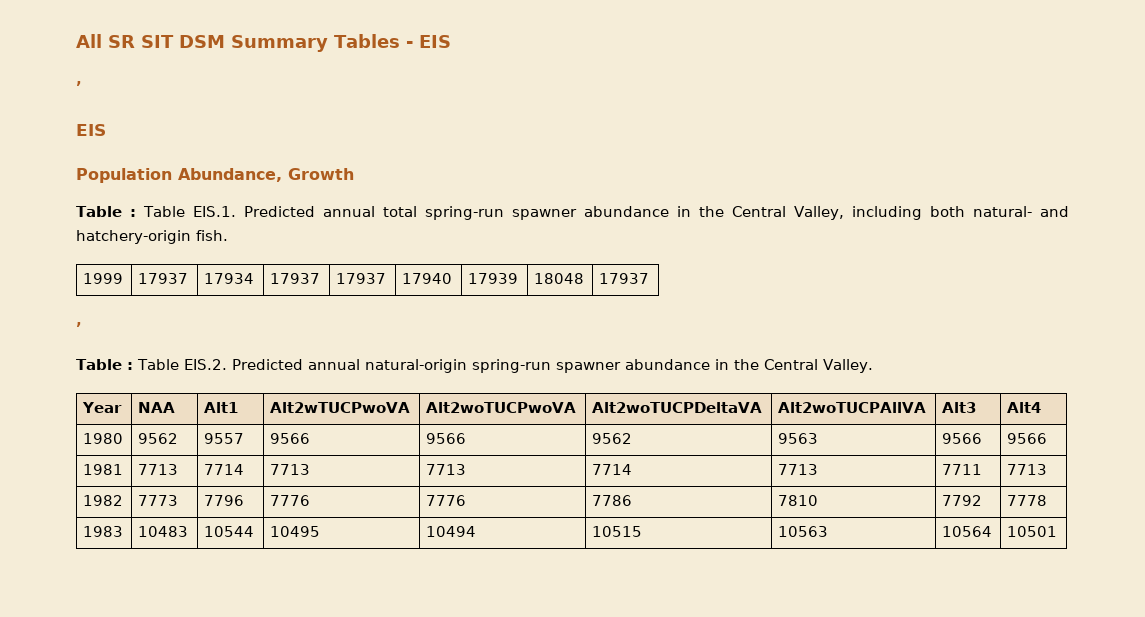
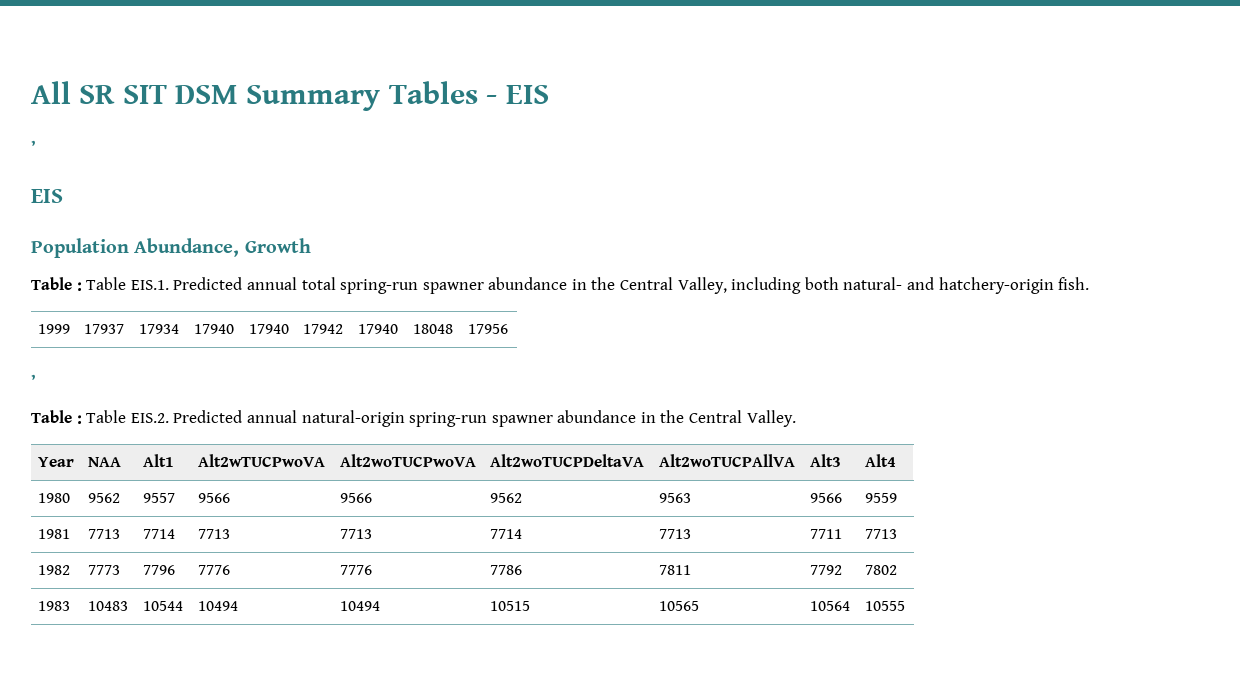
[270,273,321,284] [336,273,387,284] [402,273,453,284] [468,273,519,284] 17937 | 17937 | 17940 | 17939 -> [193,324,234,334] [248,324,289,334] [302,324,343,334] [357,324,398,334] 17940 | 17940 | 17942 | 17940
[599,273,650,284] 17937 -> [467,324,508,334] 17956
[1007,433,1048,444] 9566 -> [864,493,897,503] 9559
[778,495,819,506] 7810 -> [658,565,691,575] 7811
[1007,495,1048,506] 7778 -> [864,565,897,575] 7802
[270,526,321,537] 10495 -> [197,601,238,611] 10494
[778,526,829,537] 10563 -> [658,601,699,611] 10565
[1007,526,1058,537] 10501 -> [864,601,905,611] 10555

